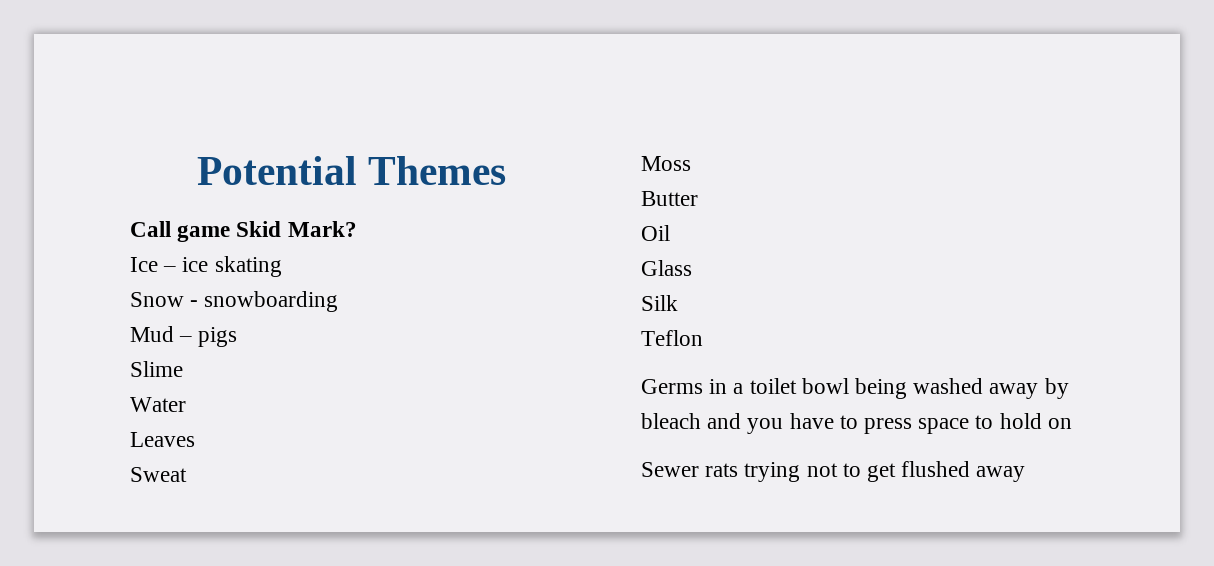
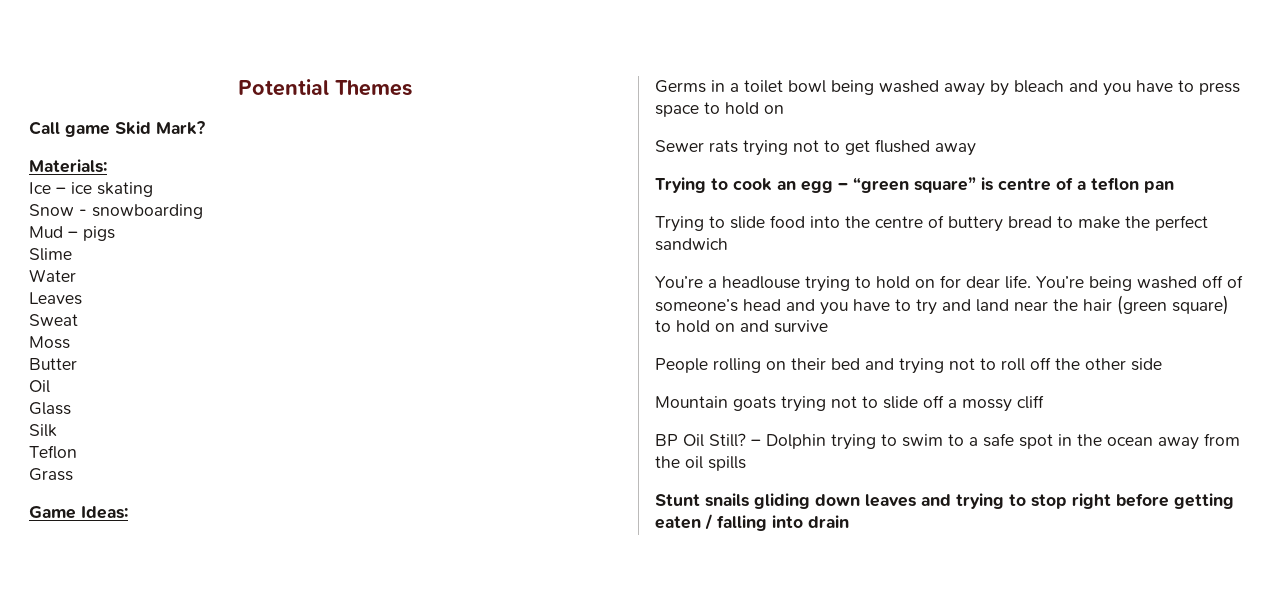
(357, 229) none -> [29,159,107,173] // Materials:
(703, 338) none -> [29,468,73,481] [29,506,128,519] // Grass // Game Ideas:
(1026, 474) none -> [655,177,1174,193] [655,215,1208,232] [655,238,728,251] [655,275,1243,292] [655,295,1229,315] [655,320,828,333] [655,357,1162,374] [655,395,1044,412] [655,433,1240,450] [655,456,746,471] [655,493,1234,509] [655,514,849,531] // Trying to cook an egg – “green square” is centre of a teflon pan // Trying to slide food into the centre of buttery bread to make the perfect sandwich // You’re a headlouse trying to hold on for dear life. You’re being washed off of someone’s head and you have to try and land near the hair (green square) to hold on and survive // People rolling on their bed and trying not to roll off the other side // Mountain goats trying not to slide off a mossy cliff // BP Oil Still? – Dolphin trying to swim to a safe spot in the ocean away from the oil spills // Stunt snails gliding down leaves and trying to stop right before getting eaten / falling into drain

